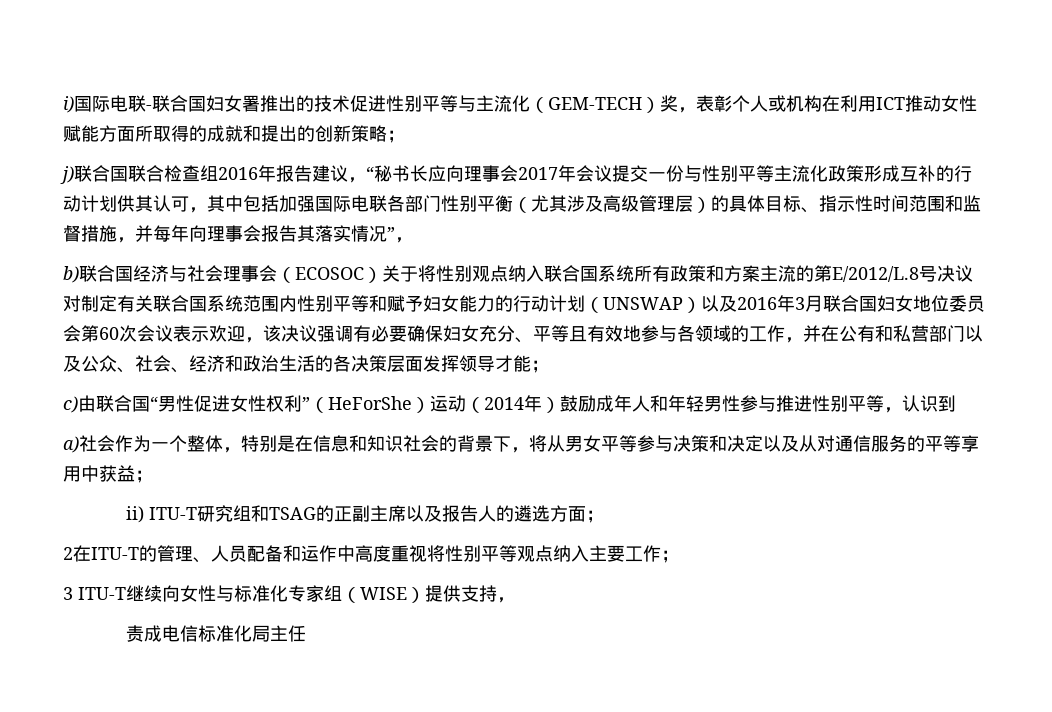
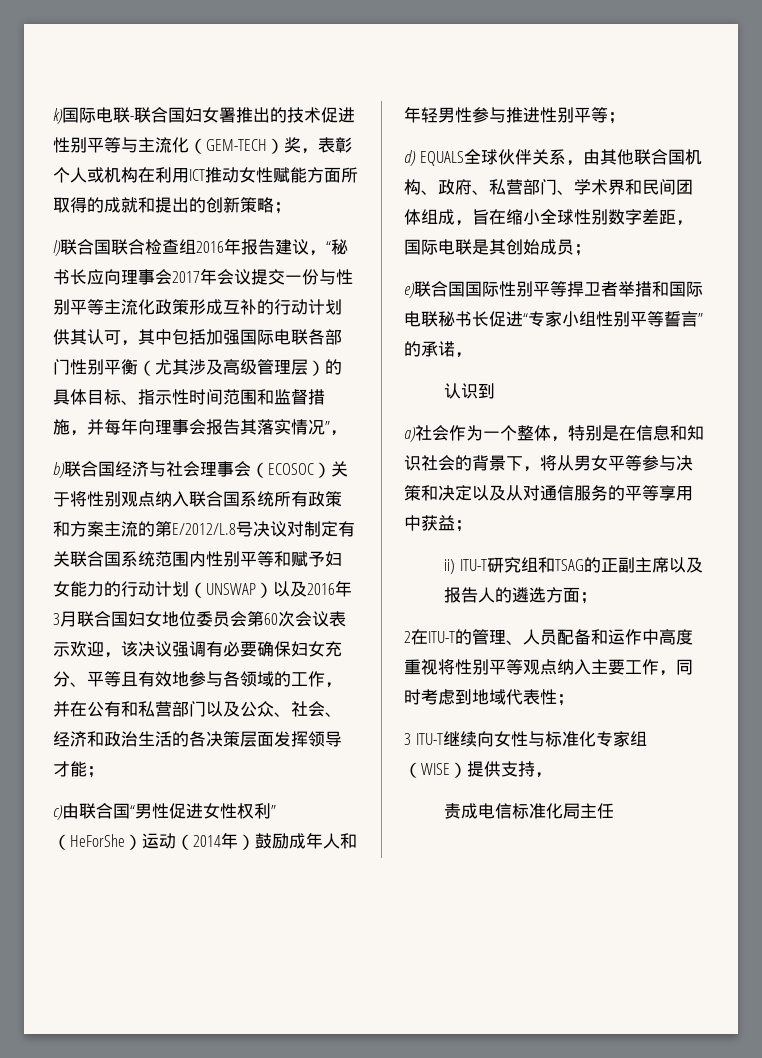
[63,96,74,113] i) -> [53,108,63,124] k)
[60,166,74,184] j) -> [53,240,61,256] l)
[884,407,902,413] ， -> [608,112,625,124] [404,149,702,166] [404,179,693,195] [404,209,693,226] [404,239,591,256] [404,281,703,298] [404,311,703,327] [404,341,472,358] ； // d) EQUALS全球伙伴关系，由其他联合国机构、政府、私营部门、学术界和民间团体组成，旨在缩小全球性别数字差距，国际电联是其创始成员； // e)联合国国际性别平等捍卫者举措和国际电联秘书长促进“专家小组性别平等誓言”的承诺， //
(661, 553) none -> [659,659,693,676] [404,689,557,705] ，同时考虑到地域代表性

